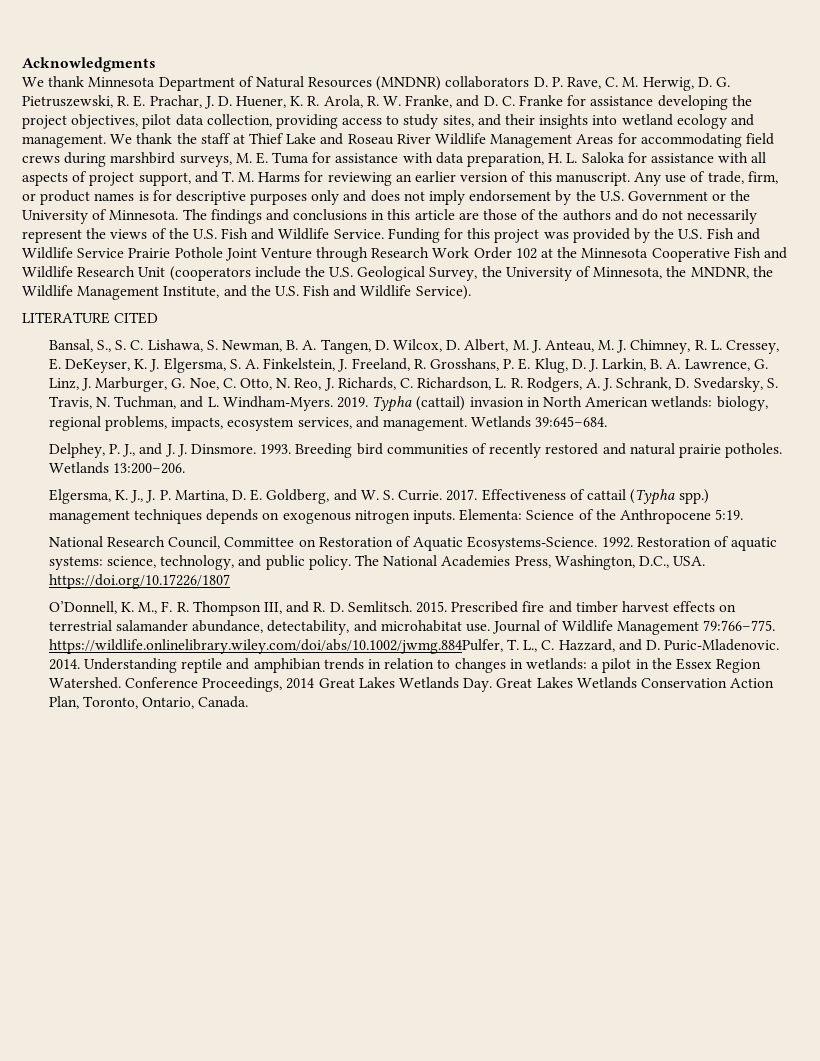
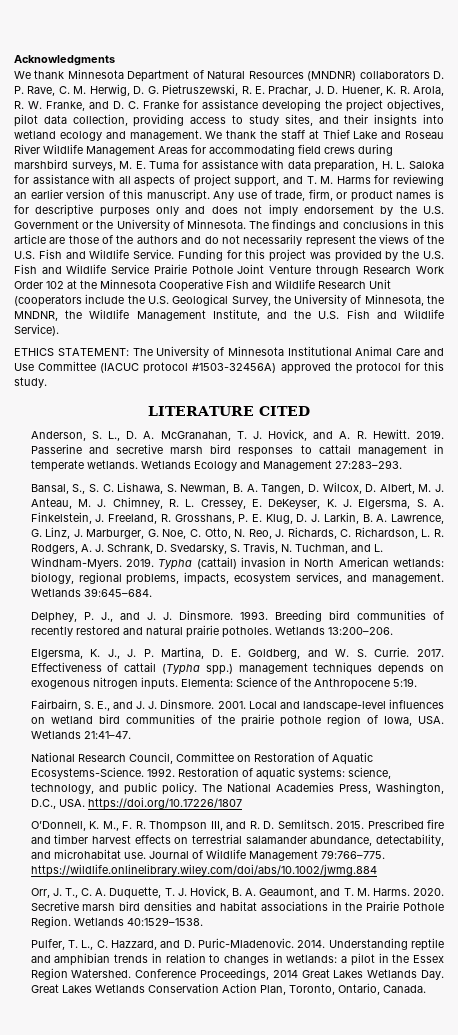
[22,312,159,324] LITERATURE CITED -> [14,346,444,358] [14,361,444,374] [14,377,47,388] [148,406,310,416] [30,429,444,441] [30,444,445,457] [30,460,402,472] ETHICS STATEMENT: The University of Minnesota Institutional Animal Care and Use Committee (IACUC protocol #1503-32456A) approved the protocol for this study. // LITERATURE CITED // Anderson, S. L., D. A. McGranahan, T. J. Hovick, and A. R. Hewitt. 2019. Passerine and secretive marsh bird responses to cattail management in temperate wetlands. Wetlands Ecology and Management 27:283–293.
(744, 514) none -> [30,699,444,712] [30,714,445,727] [30,730,131,739] // Fairbairn, S. E., and J. J. Dinsmore. 2001. Local and landscape-level influences on wetland bird communities of the prairie pothole region of Iowa, USA. Wetlands 21:41–47.
[48,639,503,654] https://wildlife.onlinelibrary.wiley.com/doi/abs/10.1002/jwmg.884Pulfer, -> [30,864,377,877] [30,886,445,899] [30,901,444,911] [30,916,203,928] [30,939,65,950] https://wildlife.onlinelibrary.wiley.com/doi/abs/10.1002/jwmg.884 // Orr, J. T., C. A. Duquette, T. J. Hovick, B. A. Geaumont, and T. M. Harms. 2020. Secretive marsh bird densities and habitat associations in the Prairie Pothole Region. Wetlands 40:1529–1538. // Pulfer,

